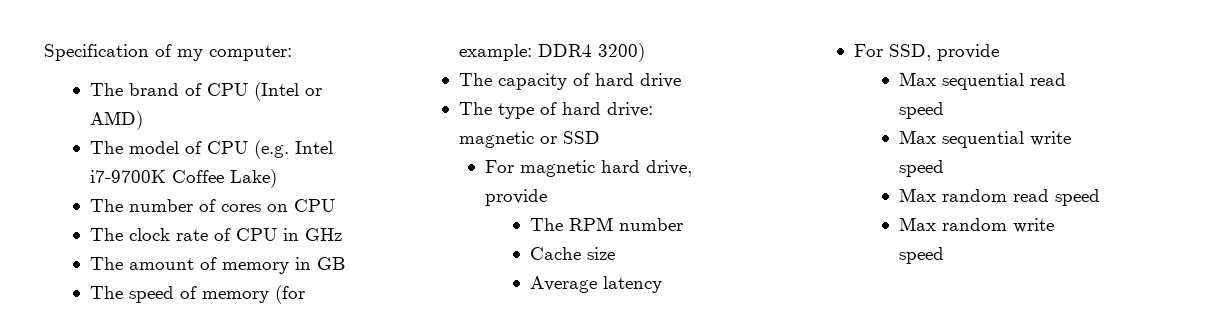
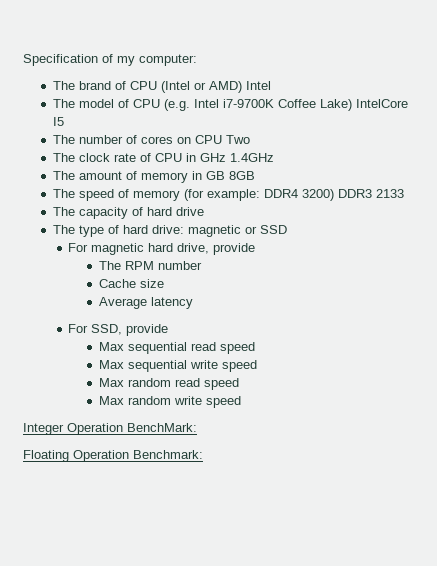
(144, 120) none -> [245,81,271,90] Intel
(278, 178) none -> [355,99,408,108] [52,117,64,126] IntelCore I5
(336, 205) none -> [225,135,250,144] Two
(343, 234) none -> [229,153,274,162] 1.4GHz
(346, 263) none -> [228,171,255,180] 8GB
(646, 52) none -> [337,189,404,198] DDR3 2133
(944, 255) none -> [23,423,197,435] [23,450,203,462] // Integer Operation BenchMark: // Floating Operation Benchmark:

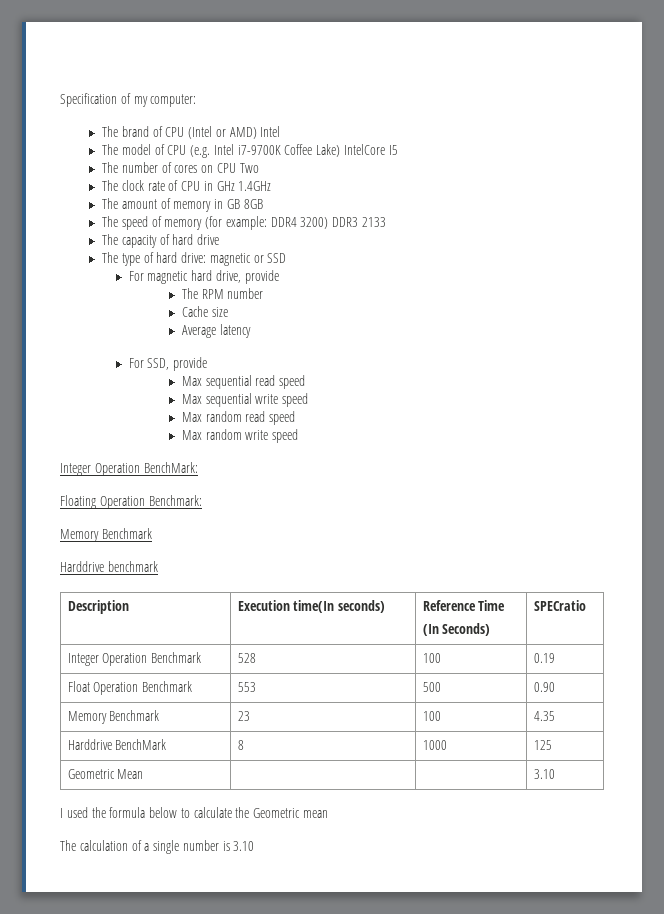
(203, 454) none -> [60,528,152,542] [60,561,158,572] [67,600,129,614] [237,600,386,613] [422,600,506,611] [422,623,491,636] [533,600,586,611] [67,652,202,666] [237,653,256,663] [422,653,441,663] [533,653,555,663] [67,681,193,695] [237,682,256,692] [422,682,441,692] [533,682,555,692] [67,710,160,724] [237,711,250,721] [422,711,441,721] [533,711,555,721] [67,739,167,750] [237,740,244,750] [422,740,447,750] [533,740,552,750] [67,769,144,779] [533,769,555,779] [60,807,329,818] [60,840,255,854] // Memory Benchmark // Harddrive benchmark // Description | Execution time(In seconds) | Reference Time // (In Seconds) | SPECratio // Integer Operation Benchmark | 528 | 100 | 0.19 // Float Operation Benchmark | 553 | 500 | 0.90 // Memory Benchmark | 23 | 100 | 4.35 // Harddrive BenchMark | 8 | 1000 | 125 // Geometric Mean | | | 3.10 // I used the formula below to calculate the Geometric mean // The calculation of a single number is 3.10

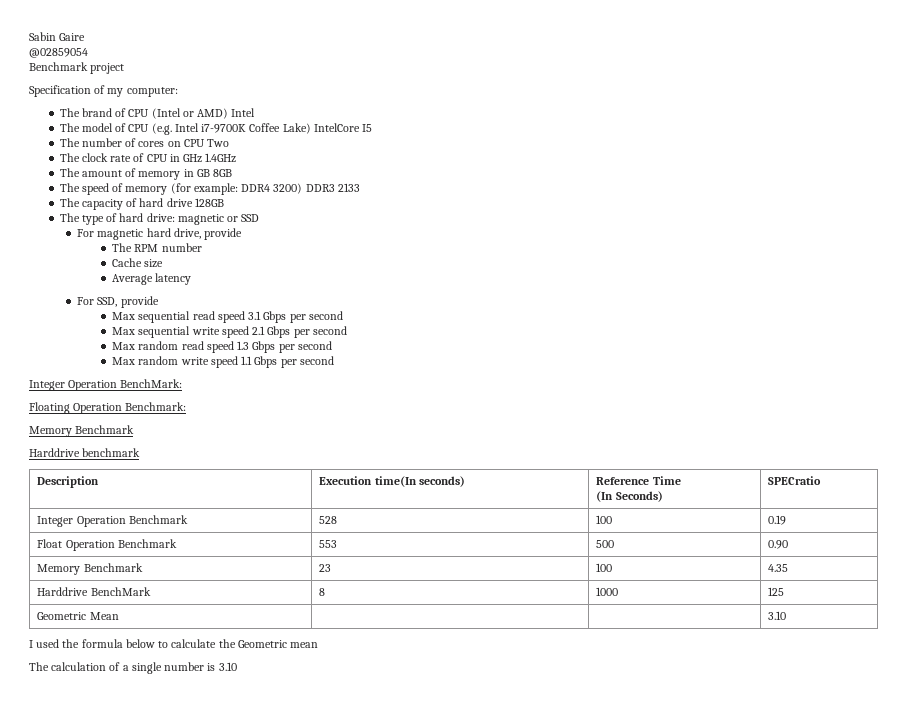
(60, 100) none -> [29,32,86,41] [29,48,88,58] [29,62,125,74] Sabin Gaire // @02859054 // Benchmark project //
(220, 239) none -> [194,198,224,207] 128GB
(306, 382) none -> [248,311,343,323] 3.1 Gbps per second
(309, 400) none -> [252,326,347,338] 2.1 Gbps per second
(296, 418) none -> [237,341,332,353] 1.3 Gbps per second
(299, 436) none -> [241,356,334,368] 1.1 Gbps per second

